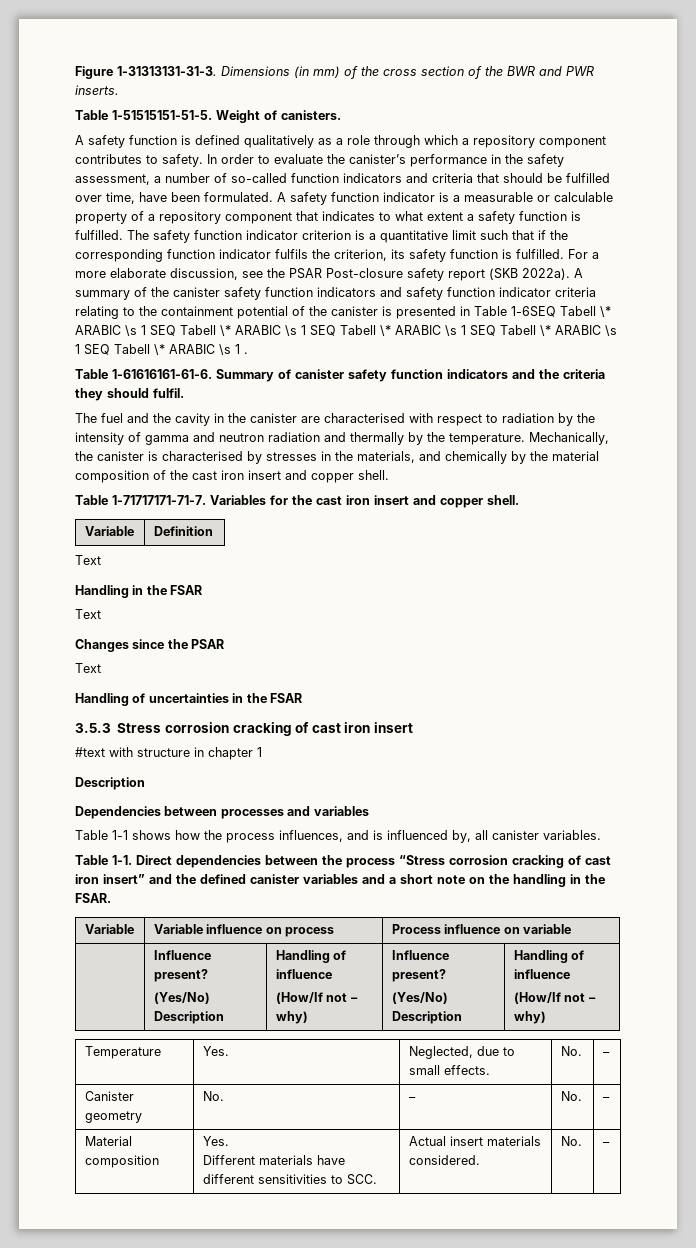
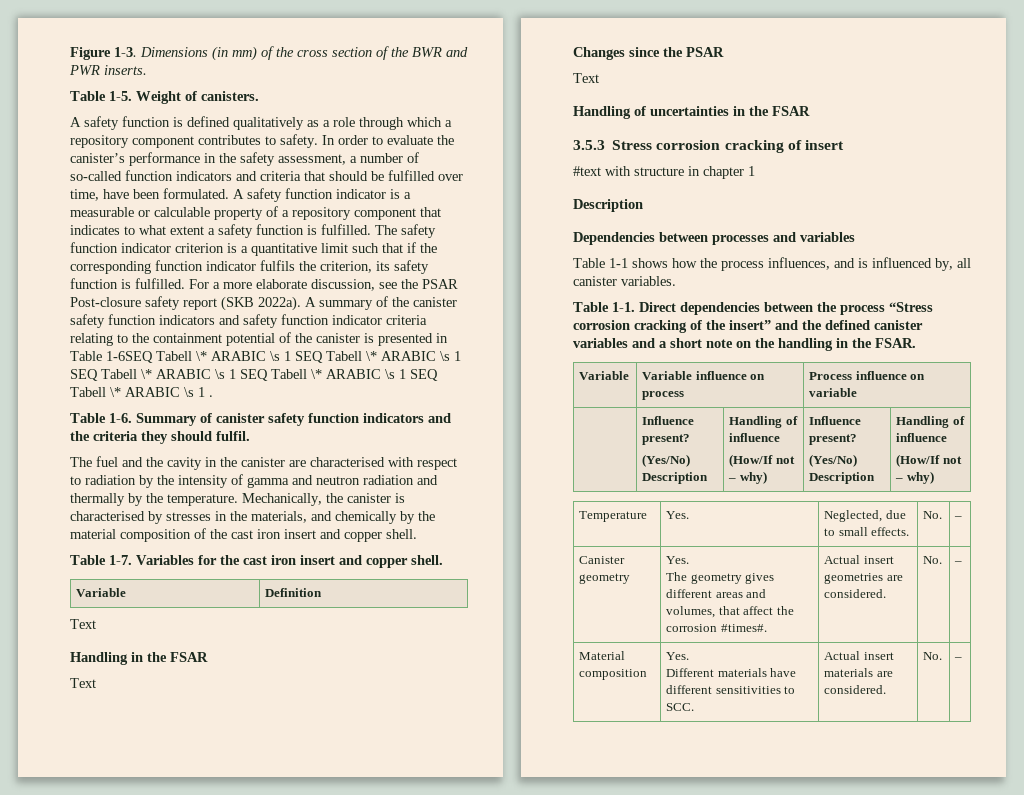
[117,66,217,76] 1-31313131-31-3. -> [114,47,137,57] 1-3.
[112,110,212,120] 1-51515151-51-5. -> [109,91,132,101] 1-5.
[112,369,212,379] 1-61616161-61-6. -> [109,413,132,423] 1-6.
[112,495,206,505] 1-71717171-71-7. -> [109,555,132,565] 1-7.
[311,722,371,733] cast iron -> (802, 145) none
[585,856,611,865] [75,874,99,884] cast iron -> [706,320,726,330] the
[202,1091,224,1101] [408,1097,416,1101] No. | – -> [666,556,690,564] [666,572,775,584] [666,589,767,598] [666,606,794,618] [666,624,767,632] [824,555,894,564] [824,573,903,584] [824,589,887,598] Yes. // The geometry gives different areas and volumes, that affect the corrosion #times#. | Actual insert geometries are considered.
(541, 1141) none -> [876,671,893,677] are

